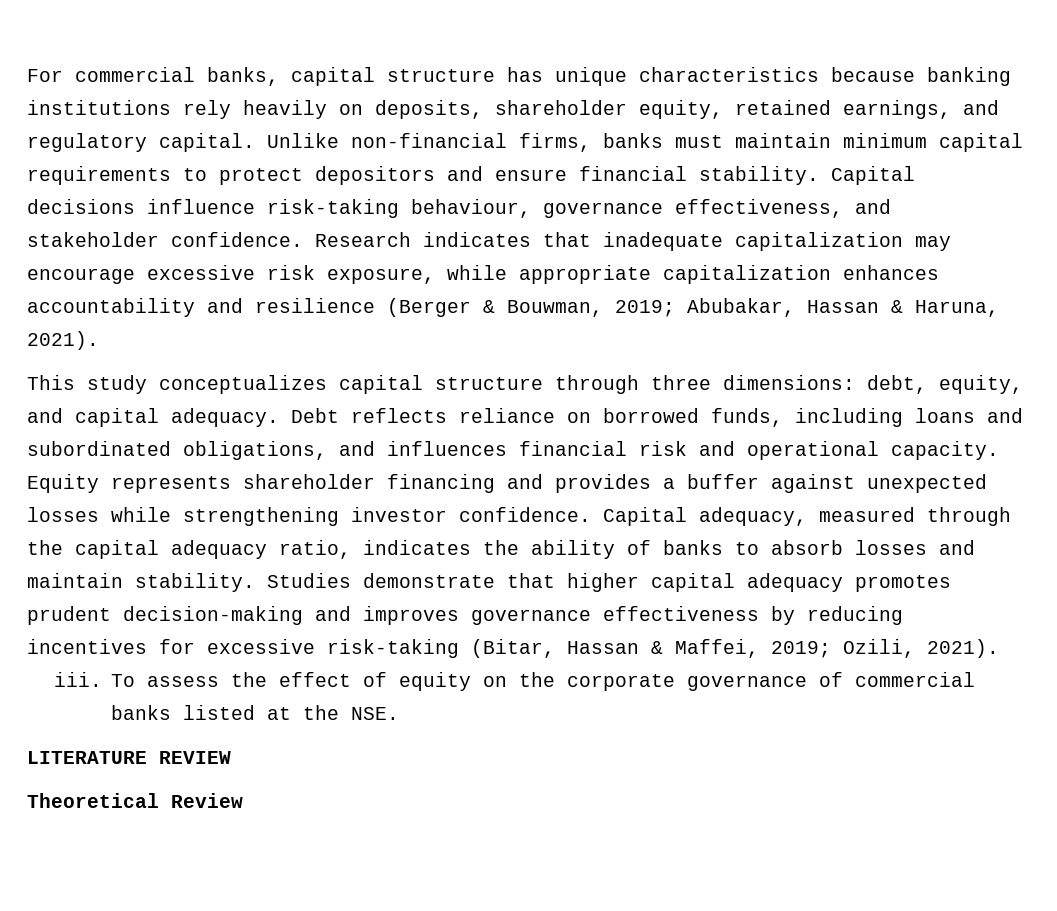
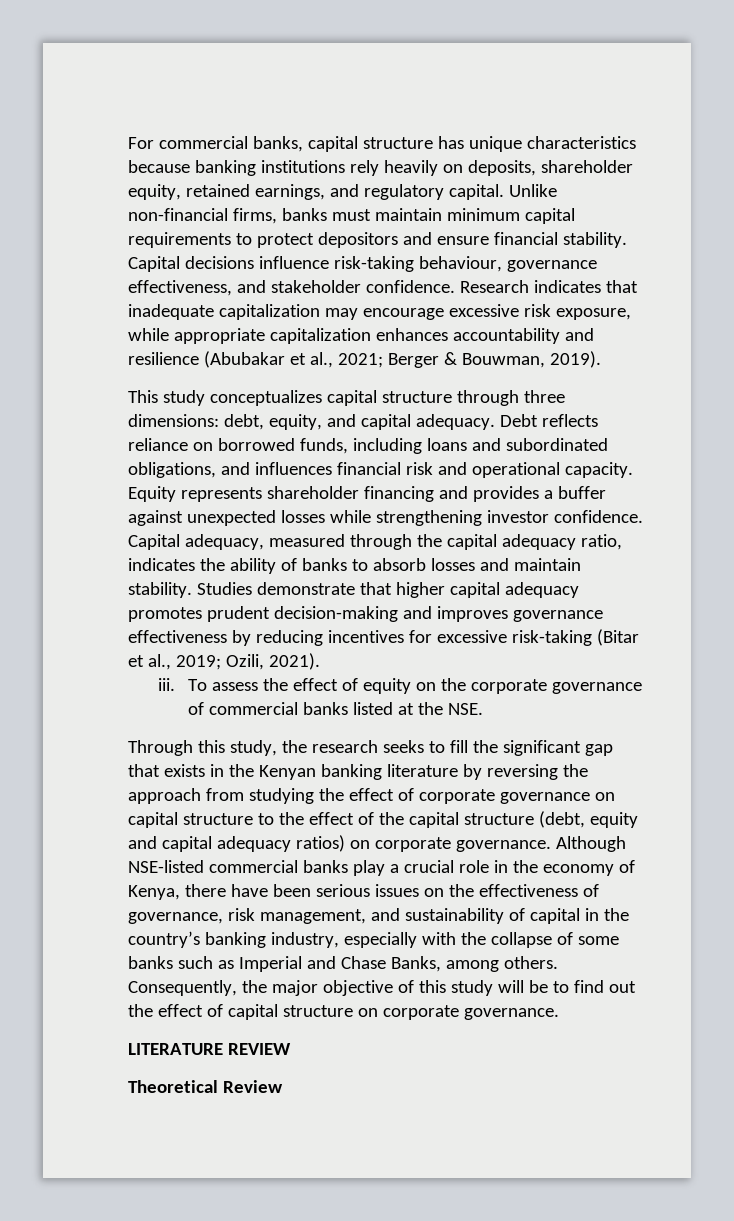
[387,298,999,317] [27,331,99,350] (Berger & Bouwman, 2019; Abubakar, Hassan & Haruna, 2021). -> [203,351,601,368] (Abubakar et al., 2021; Berger & Bouwman, 2019).
[471,639,759,658] (Bitar, Hassan & Maffei, -> [596,629,639,646] [128,654,171,670] (Bitar et al.,
(400, 713) none -> [128,740,613,756] [128,764,588,780] [128,788,615,804] [128,811,638,828] [128,835,626,852] [128,860,635,876] [128,884,599,900] [128,908,629,924] [128,931,619,948] [128,956,558,972] [128,980,636,996] [128,1004,559,1020] // Through this study, the research seeks to fill the significant gap that exists in the Kenyan banking literature by reversing the approach from studying the effect of corporate governance on capital structure to the effect of the capital structure (debt, equity and capital adequacy ratios) on corporate governance. Although NSE-listed commercial banks play a crucial role in the economy of Kenya, there have been serious issues on the effectiveness of governance, risk management, and sustainability of capital in the country’s banking industry, especially with the collapse of some banks such as Imperial and Chase Banks, among others. Consequently, the major objective of this study will be to find out the effect of capital structure on corporate governance.

